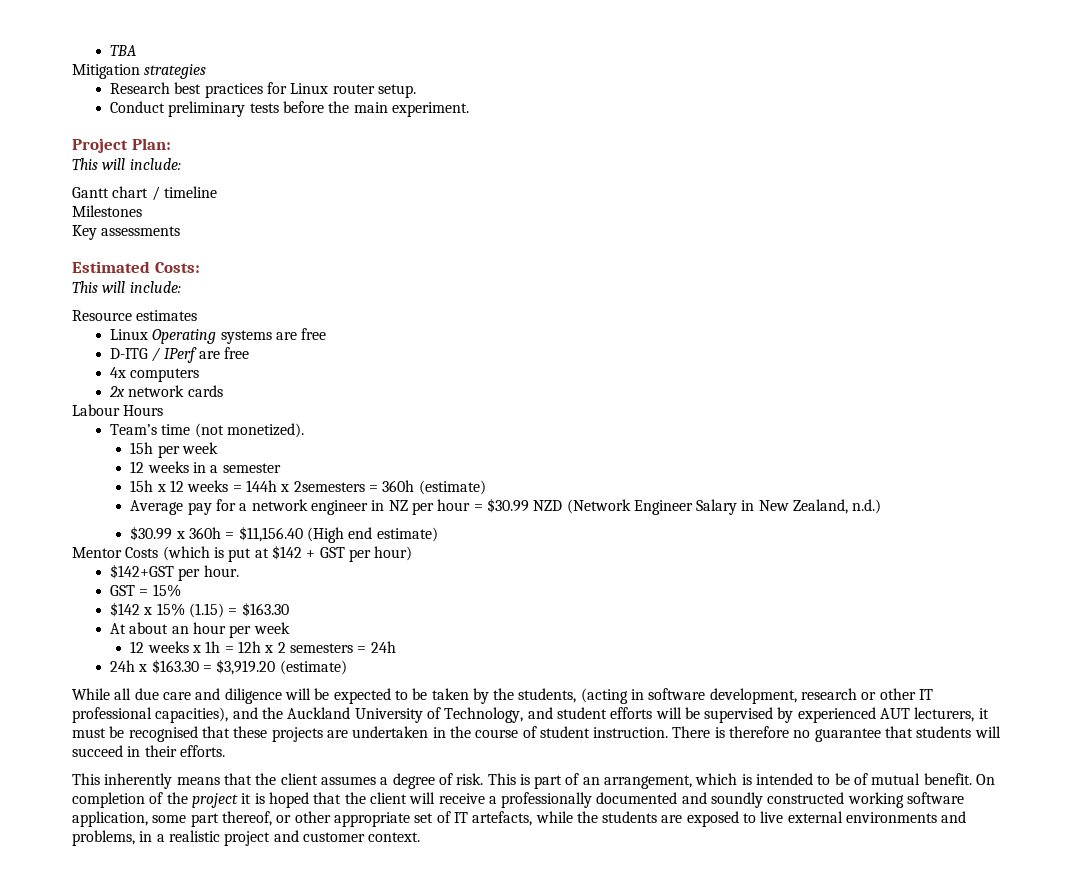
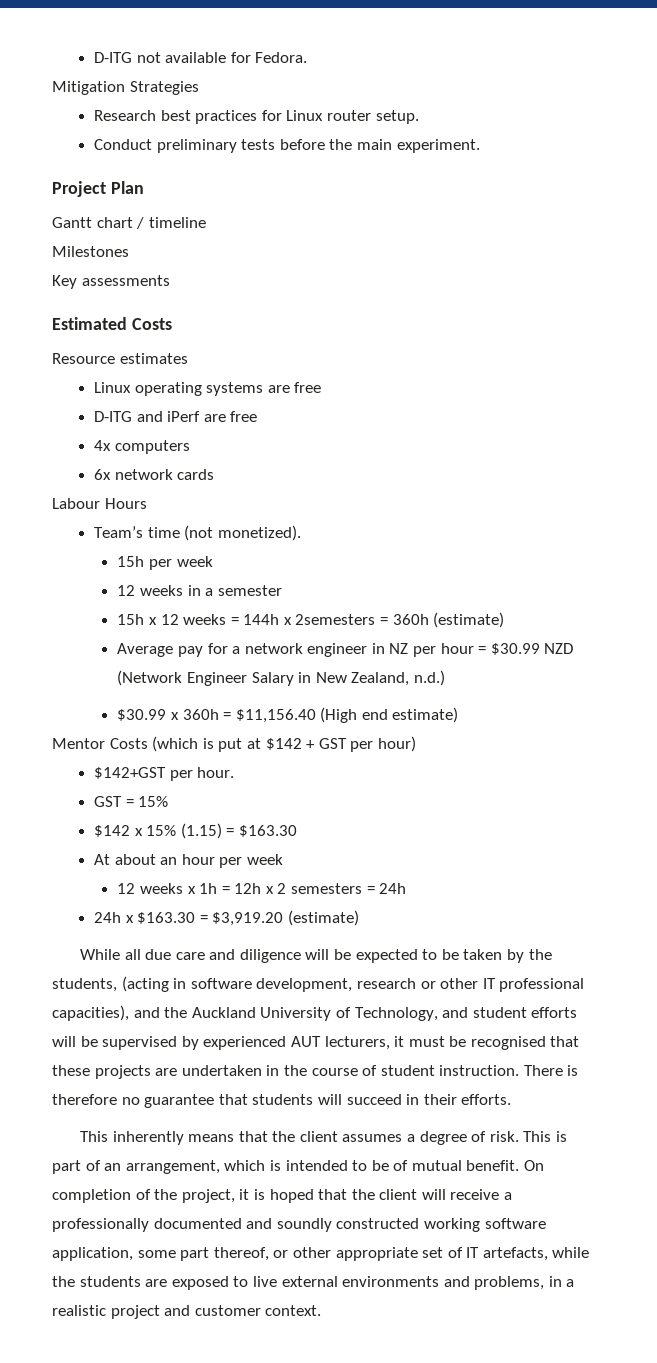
[109,45,136,56] TBA -> [94,52,308,63] D-ITG not available for Fedora.
[144,64,207,79] strategies -> [129,81,199,95] Strategies
[131,138,171,150] [72,158,181,170] Plan: // This will include: -> [110,181,144,194] Plan
[154,262,200,273] [72,281,181,293] Costs: // This will include: -> [131,318,172,330] Costs
[152,329,217,344] Operating -> [134,382,202,396] operating
[152,347,197,363] / IPerf -> [136,411,201,422] and iPerf
[108,386,125,397] 2x -> [94,469,112,480] 6x
[191,793,238,808] project -> [181,1189,235,1203] project,

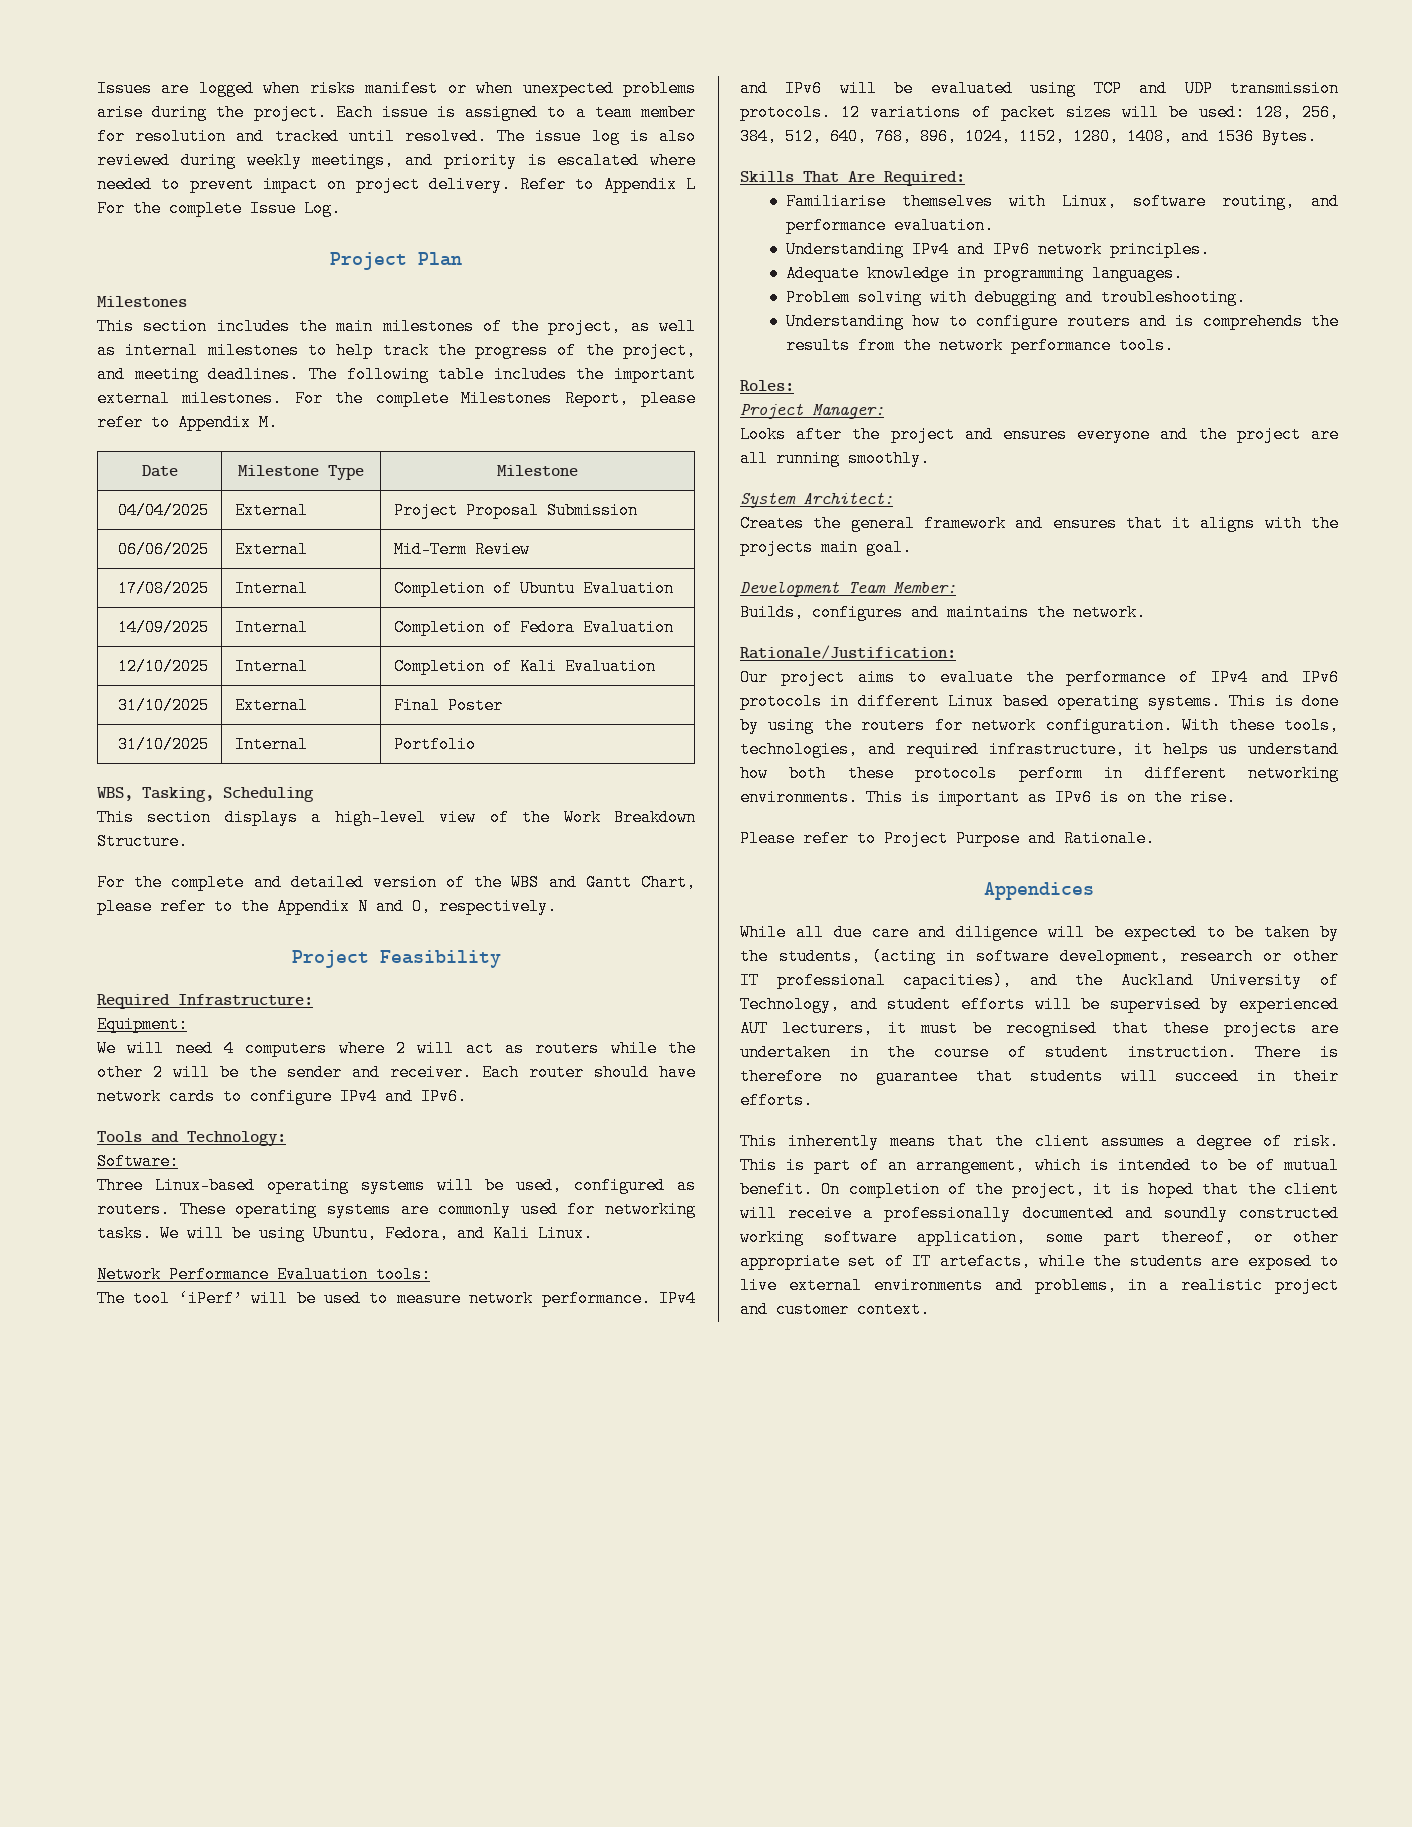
[94,52,308,63] [52,81,199,95] [94,110,419,124] [94,139,480,153] [52,181,144,197] [52,217,206,229] [52,246,129,257] [52,275,170,289] [52,317,172,330] [52,353,188,364] [94,382,322,396] [94,411,258,422] [94,440,190,454] [94,469,215,480] [52,498,147,509] [94,525,301,541] [117,556,213,570] [117,585,282,596] [117,612,505,628] [117,643,574,657] [117,670,445,686] [117,707,459,723] [52,736,416,752] [94,767,235,781] [94,796,169,807] [94,823,297,839] [94,854,283,868] [117,883,407,894] [94,910,359,926] D-ITG not available for Fedora. // Mitigation Strategies // Research best practices for Linux router setup. // Conduct preliminary tests before the main experiment. // Project Plan // Gantt chart / timeline // Milestones // Key assessments // Estimated Costs // Resource estimates // Linux operating systems are free // D-ITG and iPerf are free // 4x computers // 6x network cards // Labour Hours // Team’s time (not monetized). // 15h per week // 12 weeks in a semester // 15h x 12 weeks = 144h x 2semesters = 360h (estimate) // Average pay for a network engineer in NZ per hour = $30.99 NZD (Network Engineer Salary in New Zealand, n.d.) // $30.99 x 360h = $11,156.40 (High end estimate) // Mentor Costs (which is put at $142 + GST per hour) // $142+GST per hour. // GST = 15% // $142 x 15% (1.15) = $163.30 // At about an hour per week // 12 weeks x 1h = 12h x 2 semesters = 24h // 24h x $163.30 = $3,919.20 (estimate) -> [97,80,697,97] [97,104,696,121] [97,128,696,145] [97,152,696,169] [97,176,696,193] [97,200,341,217] [330,252,462,270] [97,296,187,307] [97,318,696,335] [97,342,696,359] [97,366,696,383] [97,390,697,407] [97,414,278,431] [141,465,178,477] [238,465,364,480] [497,465,578,476] [118,502,210,519] [234,502,308,519] [393,502,638,519] [118,541,210,558] [234,541,308,558] [393,541,530,558] [118,580,210,597] [234,580,308,597] [393,580,674,597] [118,619,210,636] [234,619,308,636] [393,619,674,636] [118,658,210,675] [234,658,308,675] [393,658,656,675] [118,697,210,714] [234,697,308,714] [393,697,503,714] [118,736,210,753] [234,736,308,753] [393,736,476,753] [97,787,314,802] [97,809,697,826] [97,833,188,850] [97,874,696,891] [97,898,557,915] [291,950,501,968] [97,994,313,1009] [97,1016,188,1033] [97,1040,696,1057] [97,1064,696,1081] [97,1088,467,1105] [97,1131,286,1146] [97,1153,179,1170] [97,1177,696,1194] [97,1201,696,1218] [97,1225,593,1242] [97,1266,431,1283] [97,1290,696,1307] [740,80,1339,97] [740,104,1339,121] [740,128,1317,145] [740,171,965,186] [786,193,1339,210] [786,217,995,234] [786,241,1211,258] [786,265,1184,282] [786,289,1247,306] [786,313,1339,330] [786,337,1175,354] [740,380,794,391] [740,403,884,419] [740,426,1339,443] [740,450,930,467] [740,492,893,508] [740,515,1339,532] [740,539,912,556] [740,581,956,597] [740,604,1146,621] [740,645,956,659] [740,669,1339,686] [740,693,1339,710] [740,717,1339,734] [740,741,1339,758] [740,765,1339,782] [740,789,1236,806] [740,830,1155,847] [984,882,1094,900] Issues are logged when risks manifest or when unexpected problems arise during the project. Each issue is assigned to a team member for resolution and tracked until resolved. The issue log is also reviewed during weekly meetings, and priority is escalated where needed to prevent impact on project delivery. Refer to Appendix L For the complete Issue Log. // Project Plan // Milestones // This section includes the main milestones of the project, as well as internal milestones to help track the progress of the project, and meeting deadlines. The following table includes the important external milestones. For the complete Milestones Report, please refer to Appendix M. // Date | Milestone Type | Milestone // 04/04/2025 | External | Project Proposal Submission // 06/06/2025 | External | Mid-Term Review // 17/08/2025 | Internal | Completion of Ubuntu Evaluation // 14/09/2025 | Internal | Completion of Fedora Evaluation // 12/10/2025 | Internal | Completion of Kali Evaluation // 31/10/2025 | External | Final Poster // 31/10/2025 | Internal | Portfolio // WBS, Tasking, Scheduling // This section displays a high-level view of the Work Breakdown Structure. // For the complete and detailed version of the WBS and Gantt Chart, please refer to the Appendix N and O, respectively. // Project Feasibility // Required Infrastructure: // Equipment: // We will need 4 computers where 2 will act as routers while the other 2 will be the sender and receiver. Each router should have network cards to configure IPv4 and IPv6. // Tools and Technology: // Software: // Three Linux-based operating systems will be used, configured as routers. These operating systems are commonly used for networking tasks. We will be using Ubuntu, Fedora, and Kali Linux. // Network Performance Evaluation tools: // The tool ‘iPerf’ will be used to measure network performance. IPv4 and IPv6 will be evaluated using TCP and UDP transmission protocols. 12 variations of packet sizes will be used: 128, 256, 384, 512, 640, 768, 896, 1024, 1152, 1280, 1408, and 1536 Bytes. // Skills That Are Required: // Familiarise themselves with Linux, software routing, and performance evaluation. // Understanding IPv4 and IPv6 network principles. // Adequate knowledge in programming languages. // Problem solving with debugging and troubleshooting. // Understanding how to configure routers and is comprehends the results from the network performance tools. // Roles: // Project Manager: // Looks after the project and ensures everyone and the project are all running smoothly. // System Architect: // Creates the general framework and ensures that it aligns with the projects main goal. // Development Team Member: // Builds, configures and maintains the network. // Rationale/Justification: // Our project aims to evaluate the performance of IPv4 and IPv6 protocols in different Linux based operating systems. This is done by using the routers for network configuration. With these tools, technologies, and required infrastructure, it helps us understand how both these protocols perform in different networking environments. This is important as IPv6 is on the rise. // Please refer to Project Purpose and Rationale. // Appendices

